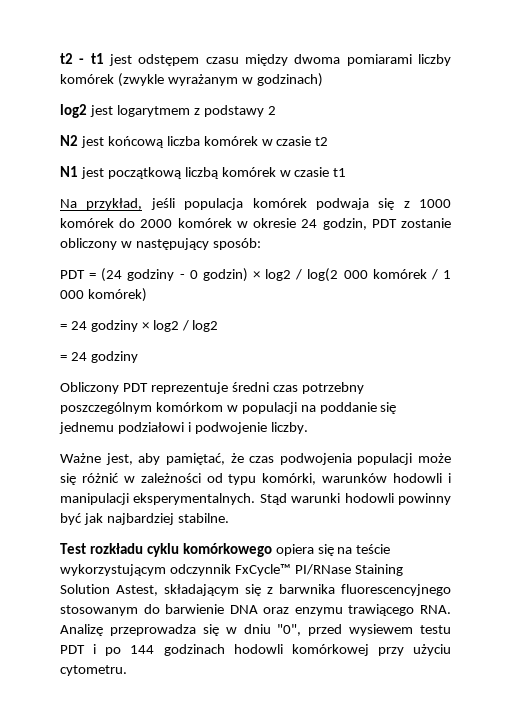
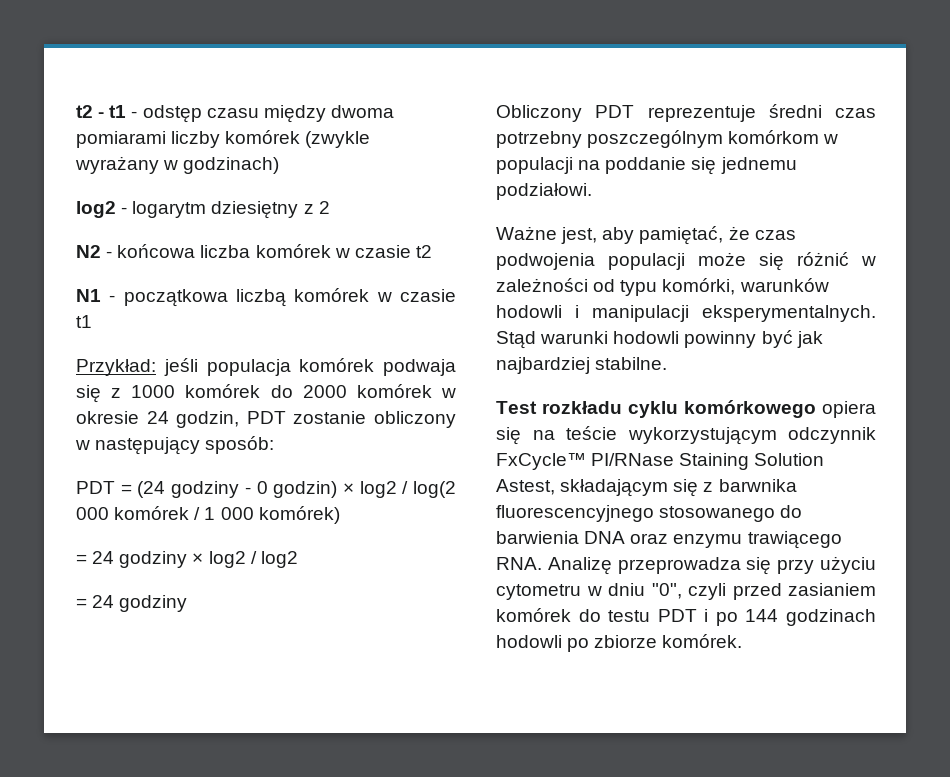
[109,54,200,66] jest odstępem -> [131,105,202,123] - odstęp
[167,74,238,86] wyrażanym -> [75,156,159,174] wyrażany
[89,105,264,117] jest logarytmem z podstawy -> [121,201,314,219] - logarytm dziesiętny z
[80,136,164,148] jest końcową -> [106,244,196,258] - końcowa
[80,167,182,179] jest początkową -> [109,289,228,307] - początkowa
[60,198,143,210] Na przykład, -> [76,359,156,376] Przykład:
[117,422,308,434] podziałowi i podwojenie liczby. -> [496,183,592,200] podziałowi.
[60,604,225,616] stosowanym do barwienie -> [659,505,803,522] [496,531,579,544] stosowanego do barwienia
[225,624,414,636] w dniu "0", przed wysiewem -> [777,556,876,574] [496,583,876,600] [496,608,601,622] przy użyciu cytometru w dniu "0", czyli przed zasianiem komórek do
[291,644,451,656] [60,665,127,676] komórkowej przy użyciu cytometru. -> [567,634,743,652] po zbiorze komórek.

